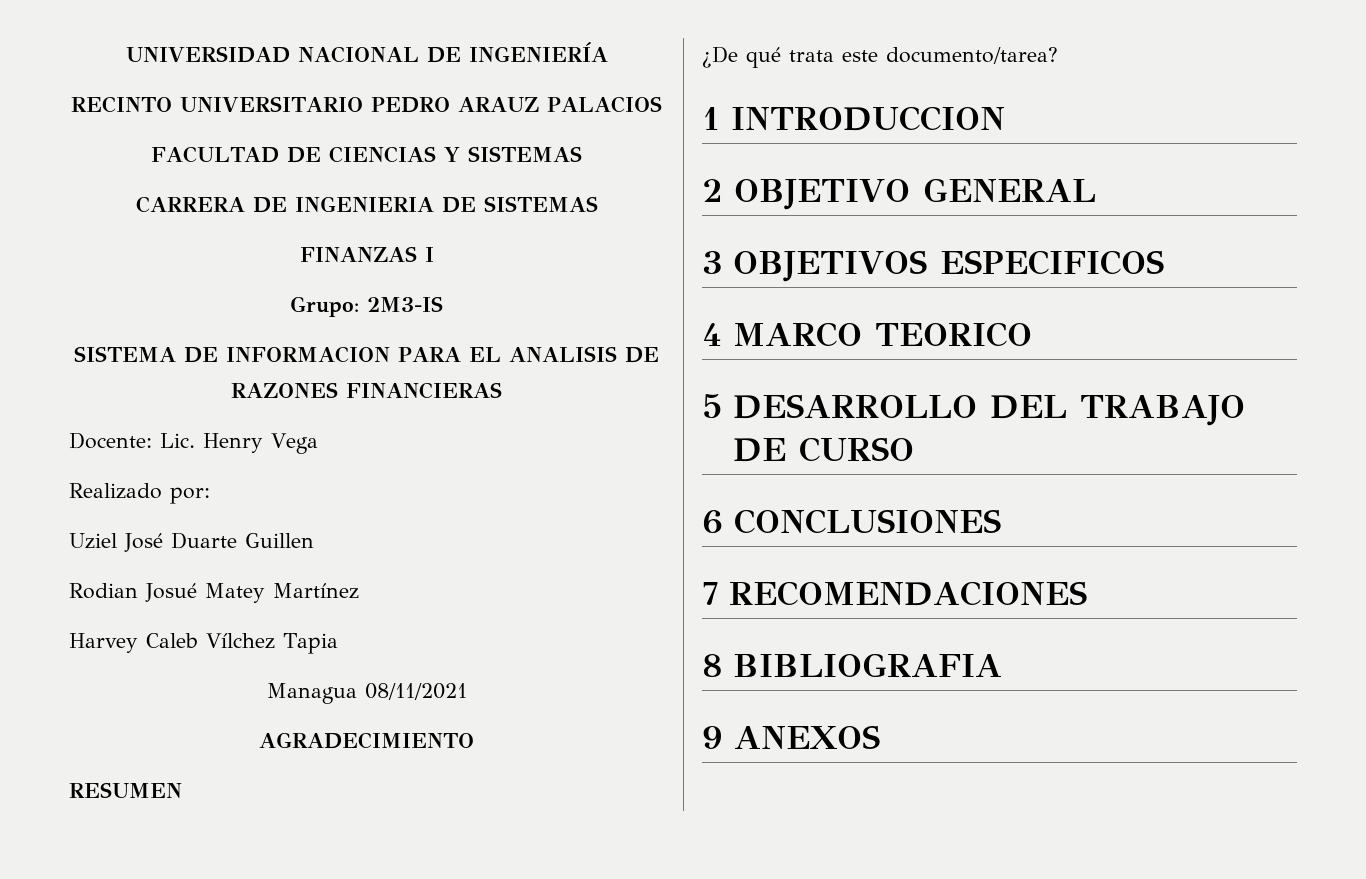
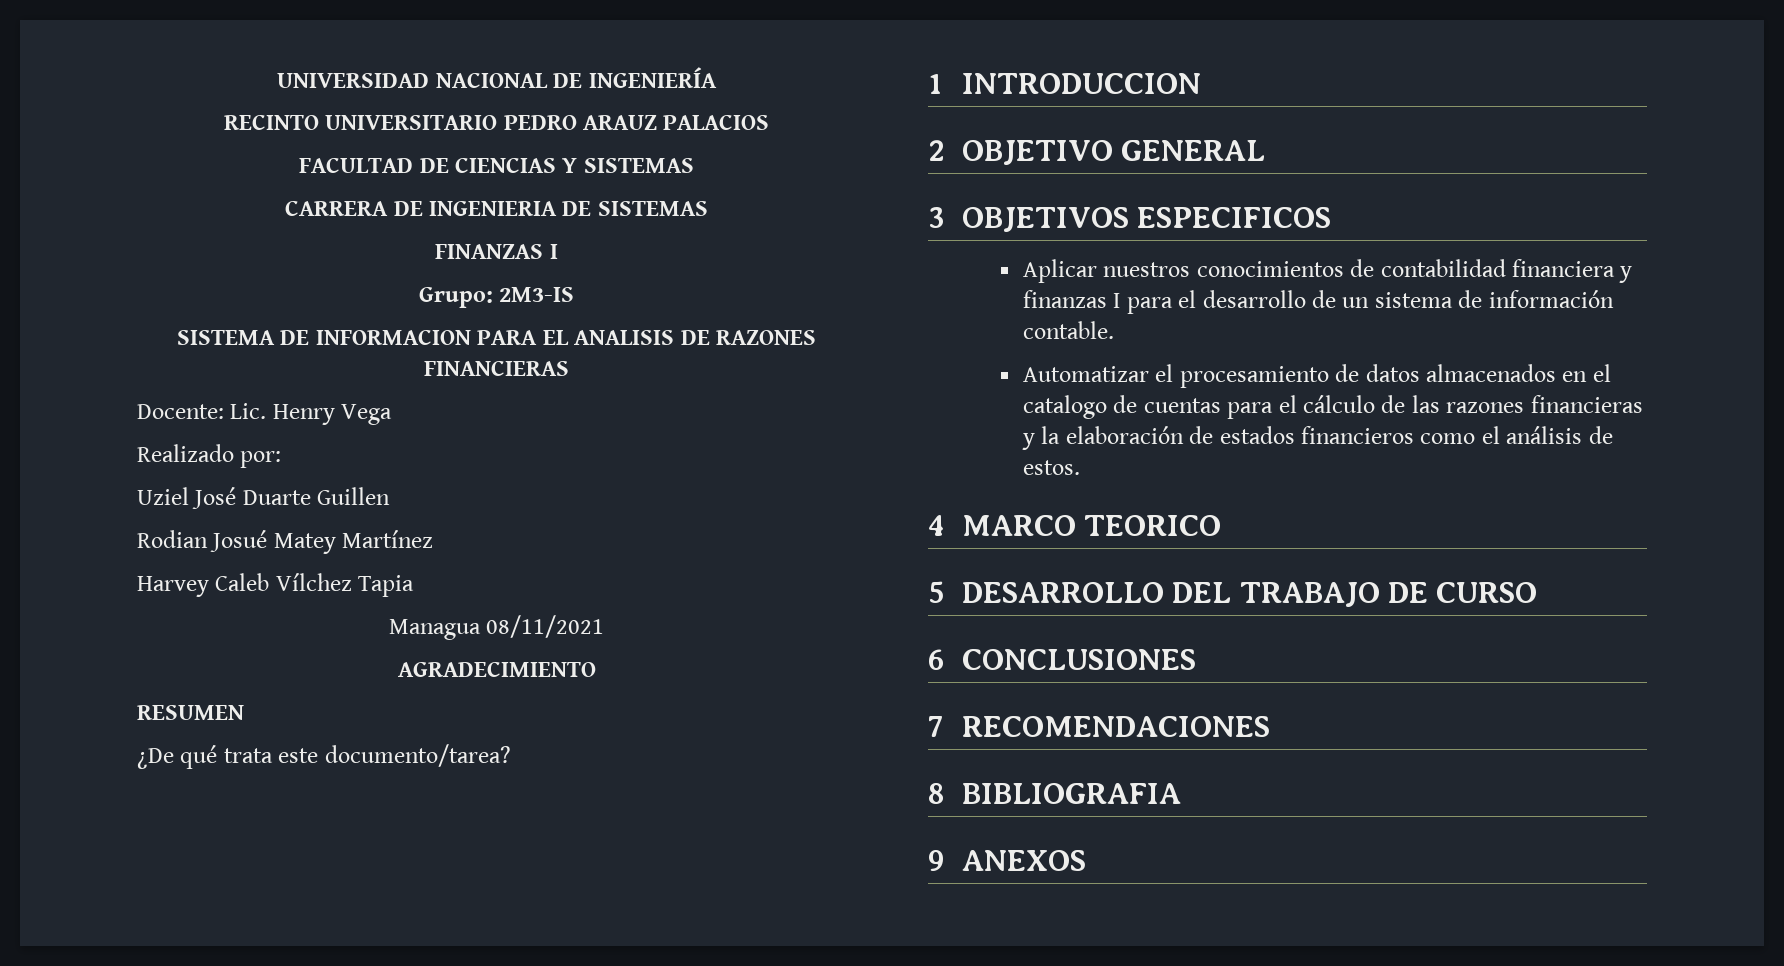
(1164, 262) none -> [1022,259,1633,283] [1022,290,1614,314] [1022,321,1114,339] [1022,364,1611,388] [1022,395,1643,419] [1021,426,1613,450] [1022,460,1080,475] // Aplicar nuestros conocimientos de contabilidad financiera y finanzas I para el desarrollo de un sistema de información contable. // Automatizar el procesamiento de datos almacenados en el catalogo de cuentas para el cálculo de las razones financieras y la elaboración de estados financieros como el análisis de estos.

